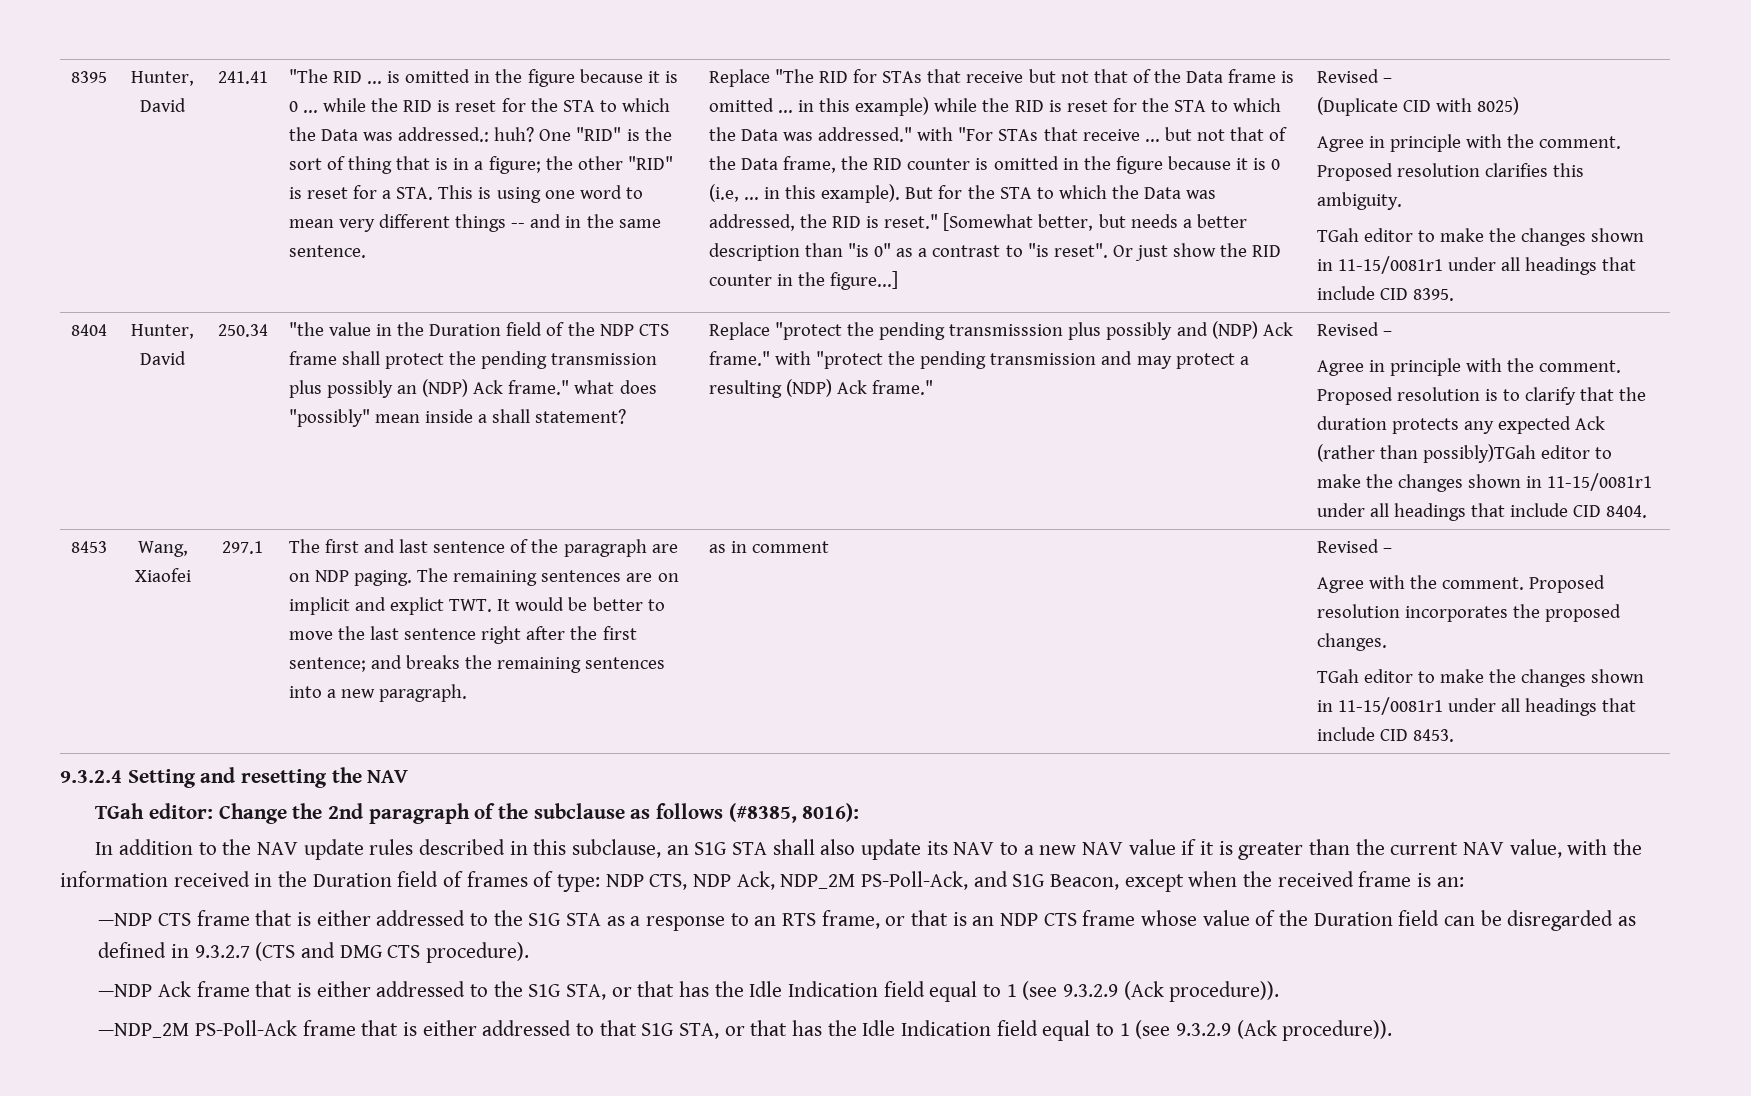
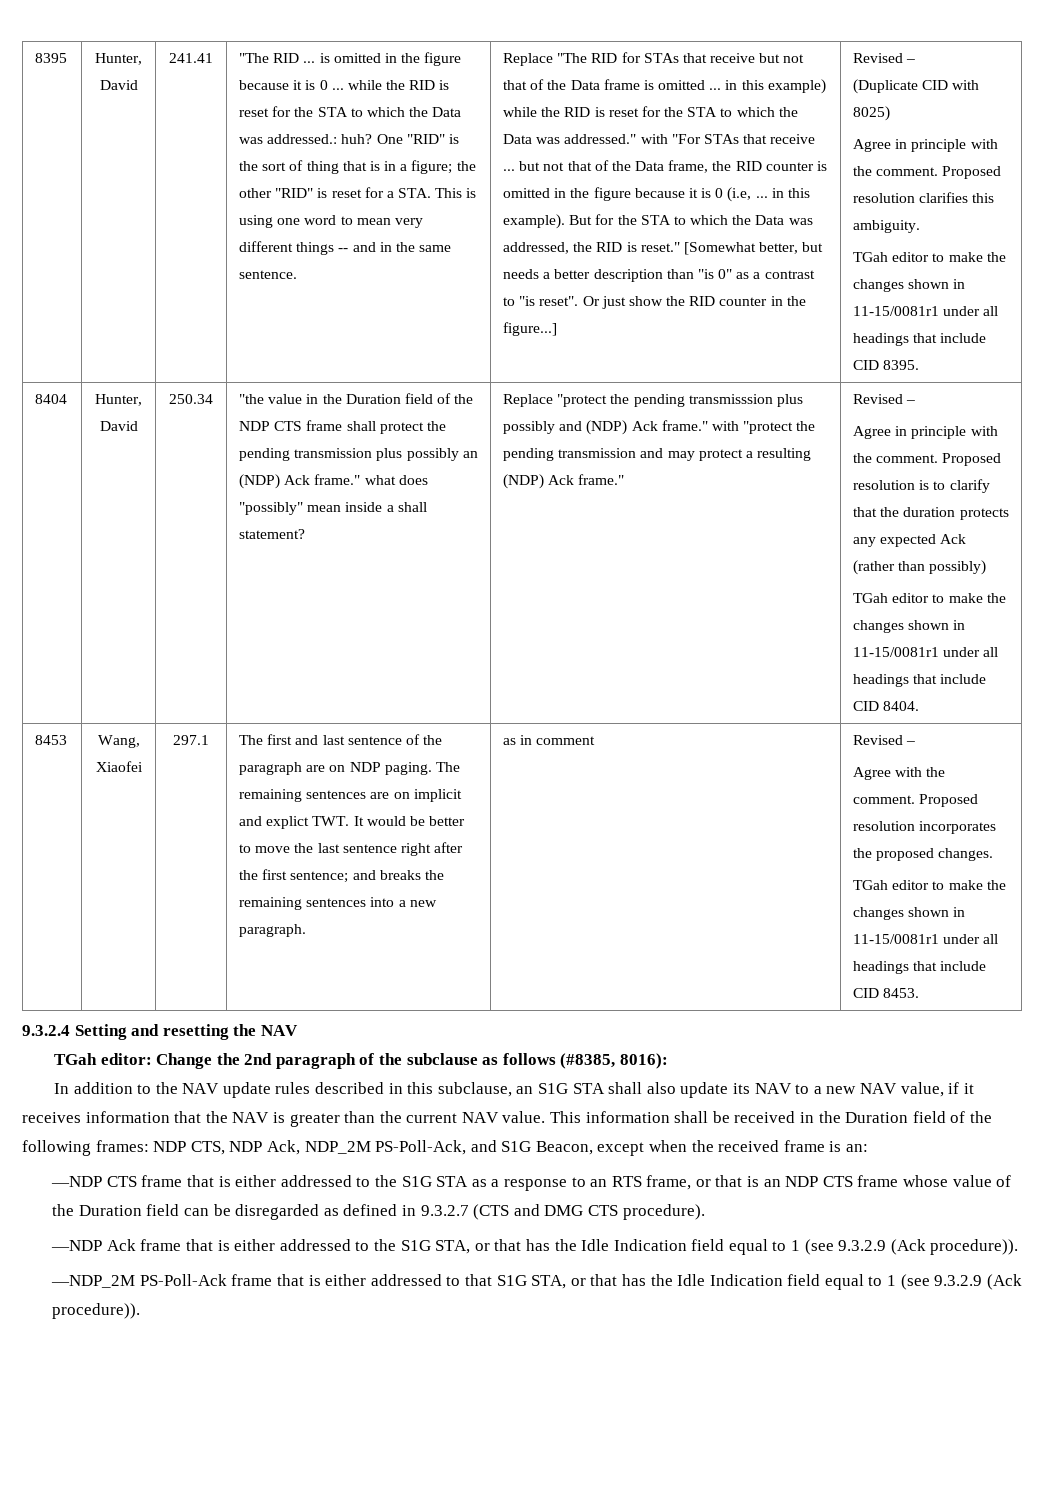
[1422,444,1536,463] possibly)TGah -> [929,560,987,575] [853,593,889,603] possibly) // TGah
[1128,839,1176,855] value -> [900,1082,944,1097] value,
(1215, 848) none -> [22,1111,270,1123] receives information that the NAV
[1509,839,1643,858] [60,871,168,887] value, with the information -> [502,1111,730,1123] value. This information shall be
[466,871,601,892] frames of type: -> [969,1111,992,1123] [22,1140,149,1156] the following frames:

